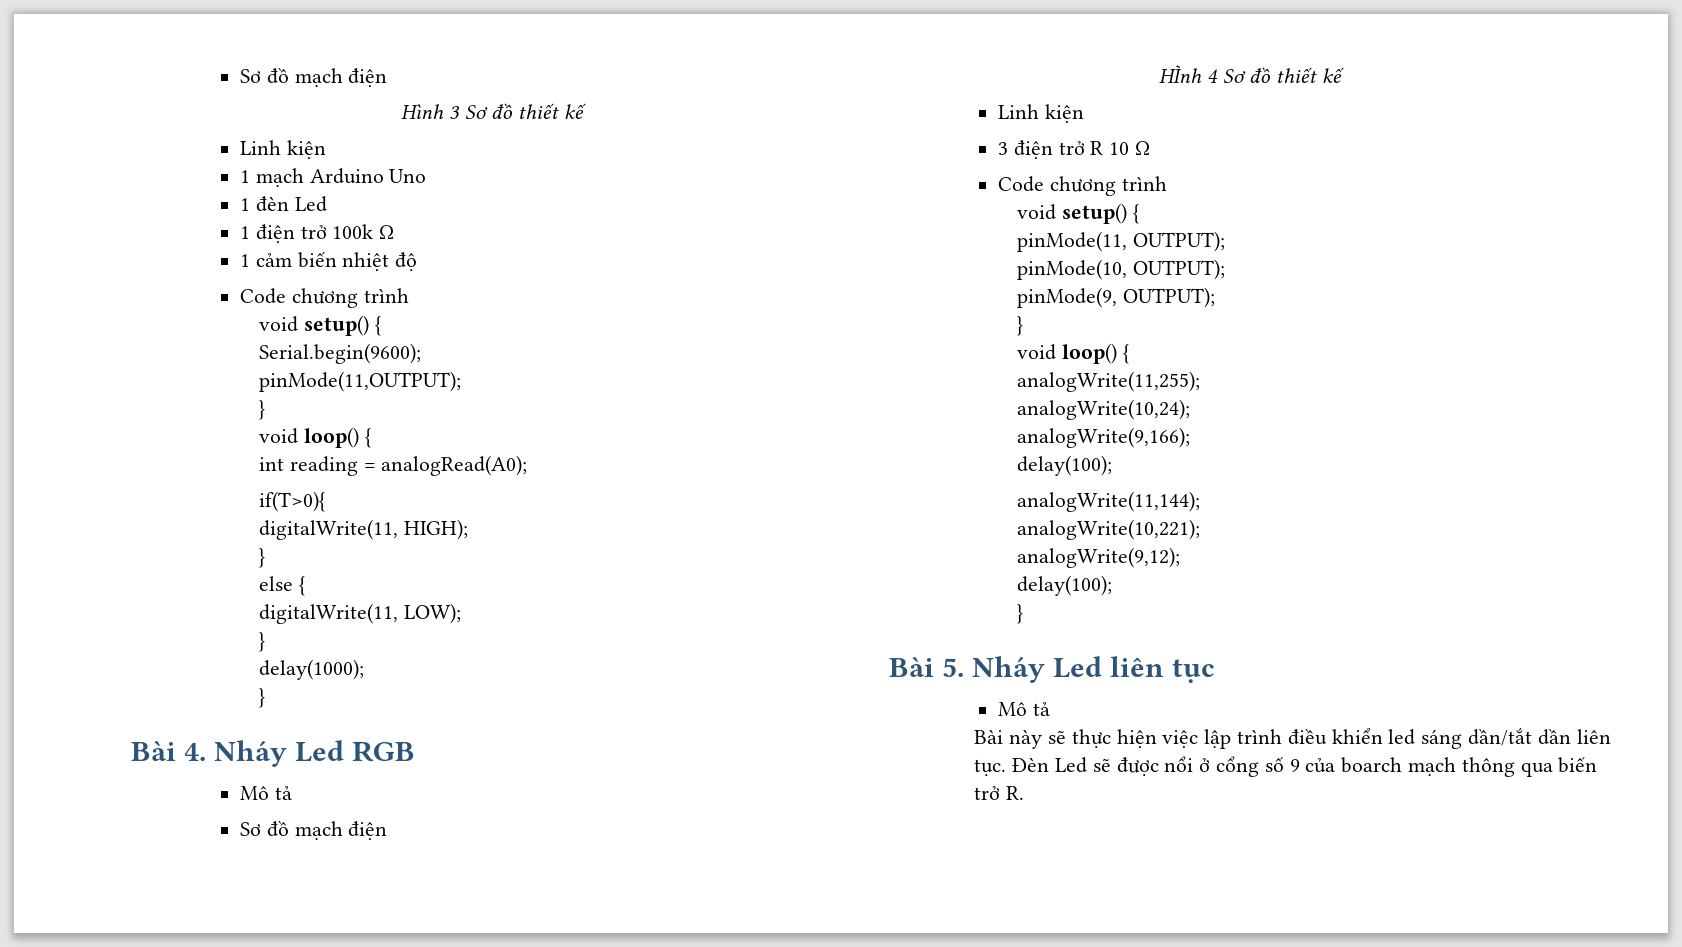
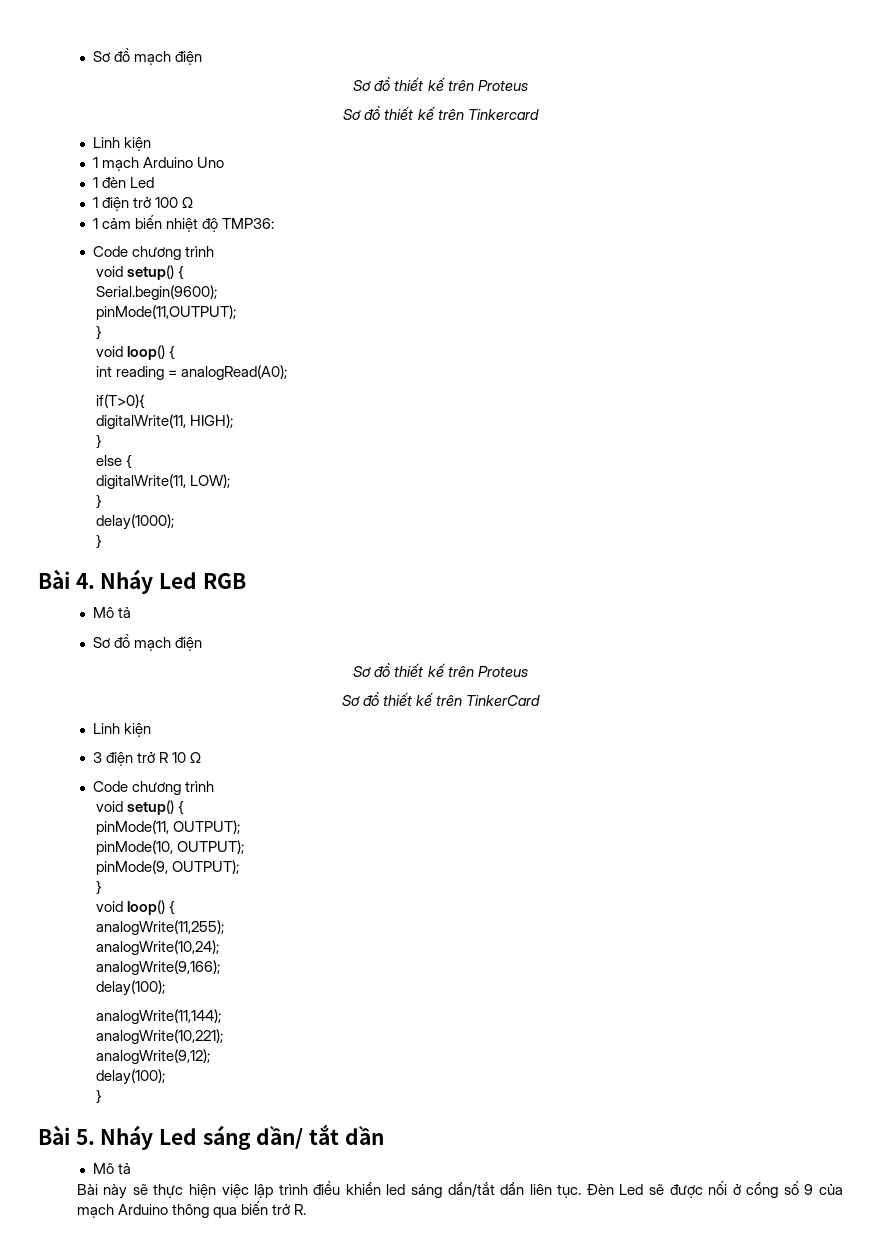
[239,68,388,88] [400,103,587,119] Sơ đồ mạch điện // Hình 3 Sơ đồ thiết kế -> [93,48,203,65] [353,77,528,91] [343,106,539,120] Sơ đồ mạch điện // Sơ đồ thiết kế trên Proteus // Sơ đồ thiết kế trên Tinkercard
[332,224,374,239] 100k -> [155,197,179,208] 100
(418, 262) none -> [222,218,275,229] TMP36:
[1158,65,1345,83] HÌnh 4 Sơ đồ thiết kế -> [353,663,528,677] [341,692,541,706] Sơ đồ thiết kế trên Proteus // Sơ đồ thiết kế trên TinkerCard
[1110,656,1215,683] liên tục -> [202,1124,384,1150] sáng dần/ tắt dần
[1164,756,1194,772] nổi -> [708,1181,728,1195] nối
[1341,757,1456,777] boarch mạch -> [76,1204,168,1218] mạch Arduino

